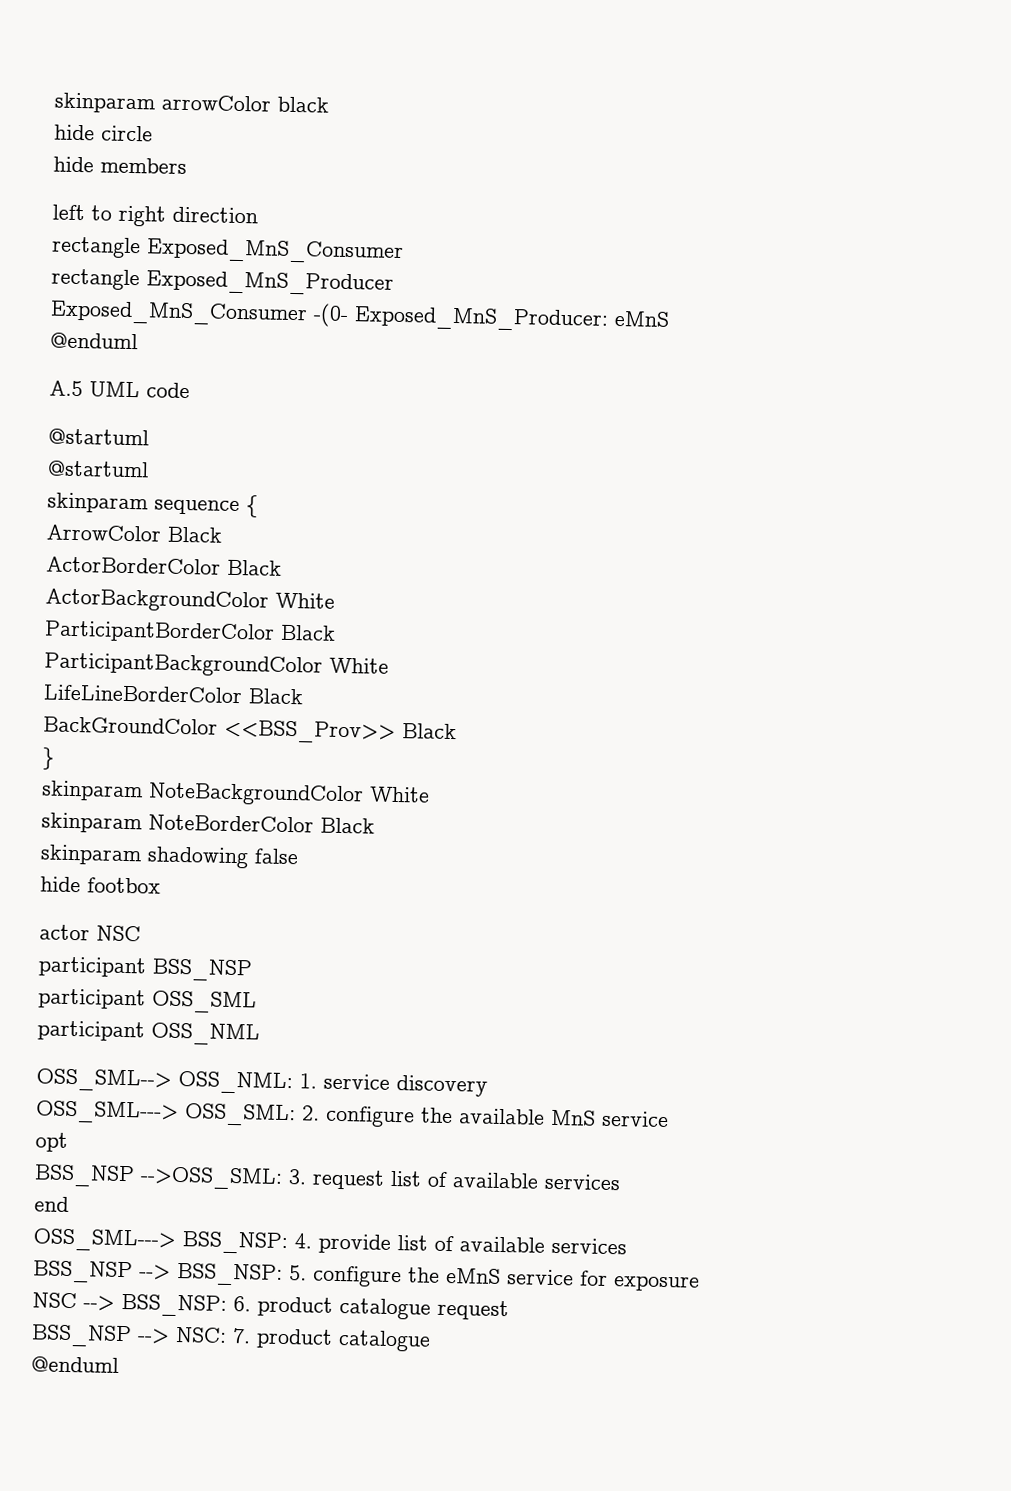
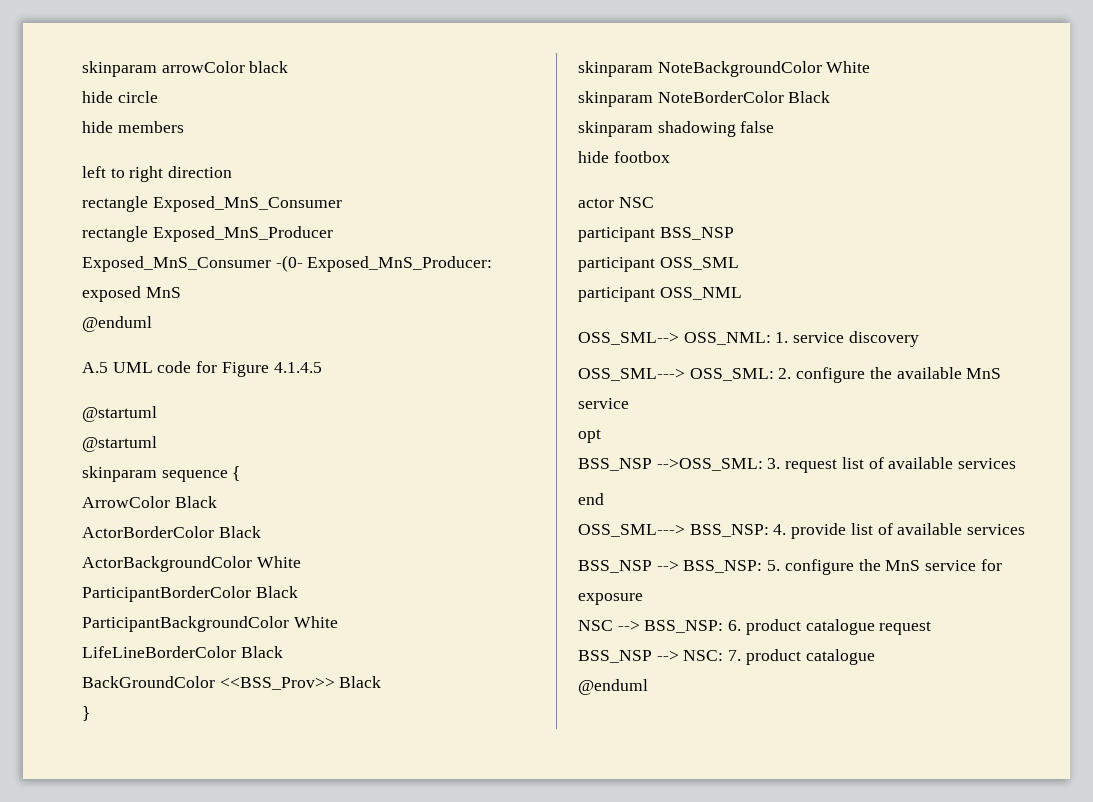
[614,310,670,327] eMnS -> [82,286,181,302] exposed MnS
(190, 390) none -> [196,361,322,377] for Figure 4.1.4.5
[446,1267,501,1284] eMnS -> [885,560,921,571] MnS

